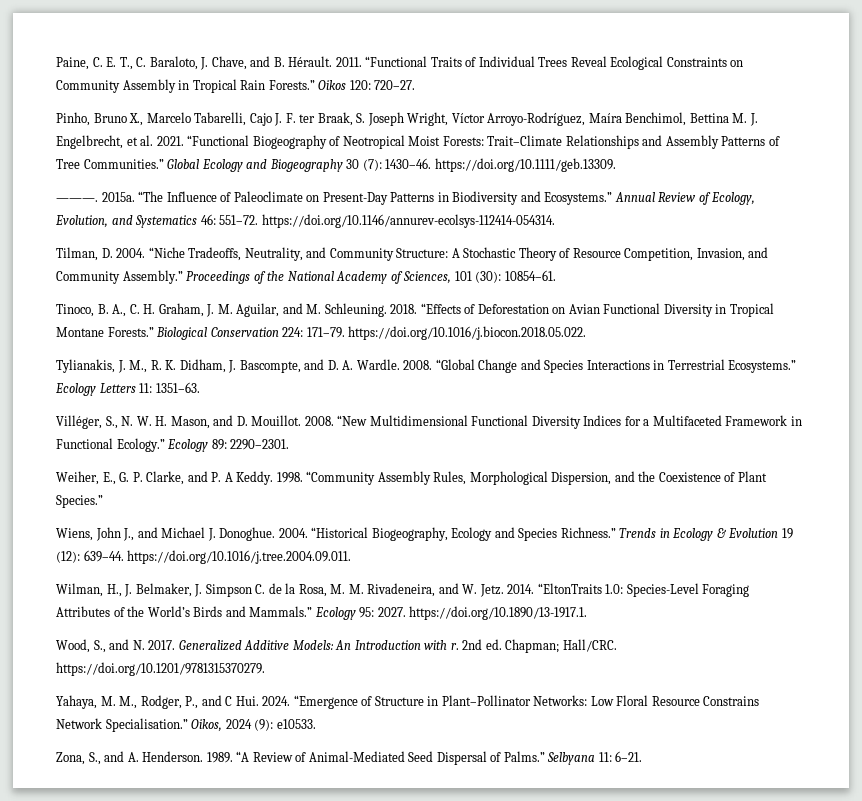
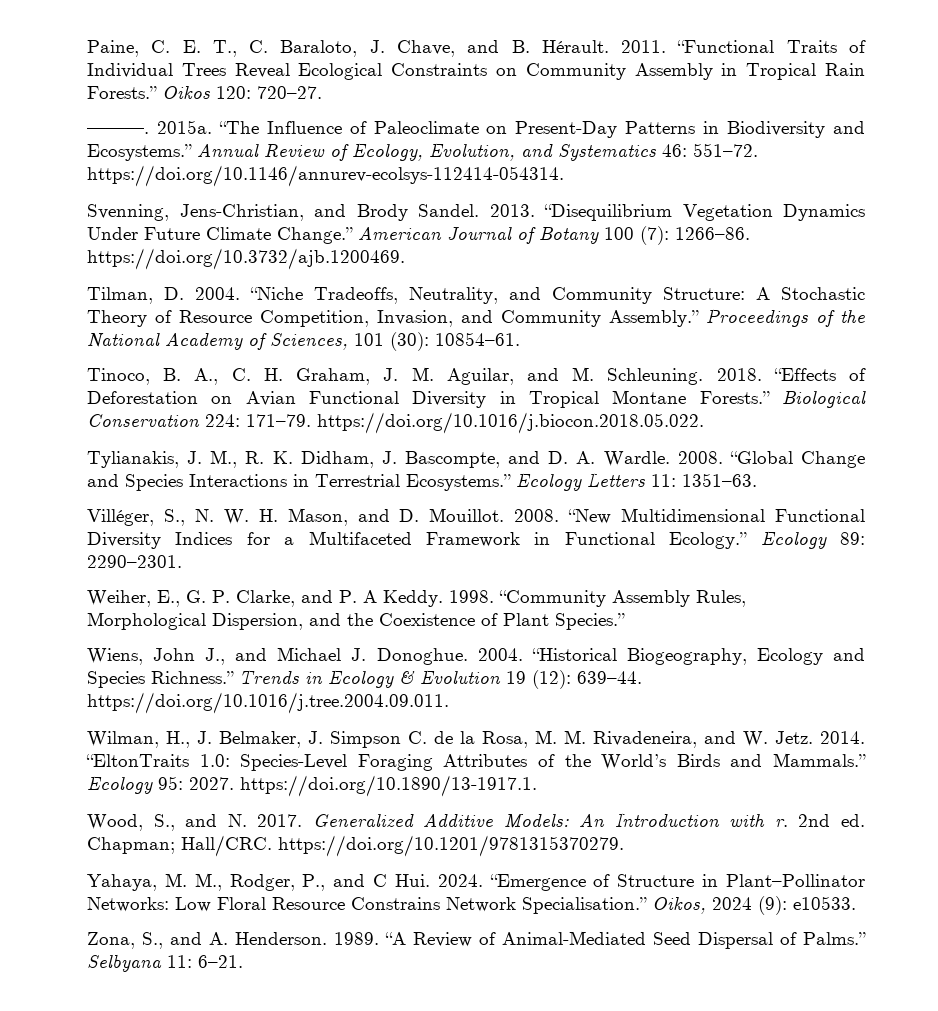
[56,112,758,126] [56,135,780,149] [56,158,616,172] // Pinho, Bruno X., Marcelo Tabarelli, Cajo J. F. ter Braak, S. Joseph Wright, Víctor Arroyo-Rodríguez, Maíra Benchimol, Bettina M. J. Engelbrecht, et al. 2021. “Functional Biogeography of Neotropical Moist Forests: Trait–Climate Relationships and Assembly Patterns of Tree Communities.” Global Ecology and Biogeography 30 (7): 1430–46. https://doi.org/10.1111/geb.13309. -> (322, 92) none
(555, 221) none -> [87,204,865,221] [87,226,750,245] [87,248,405,270] // Svenning, Jens-Christian, and Brody Sandel. 2013. “Disequilibrium Vegetation Dynamics Under Future Climate Change.” American Journal of Botany 100 (7): 1266–86. https://doi.org/10.3732/ajb.1200469.

